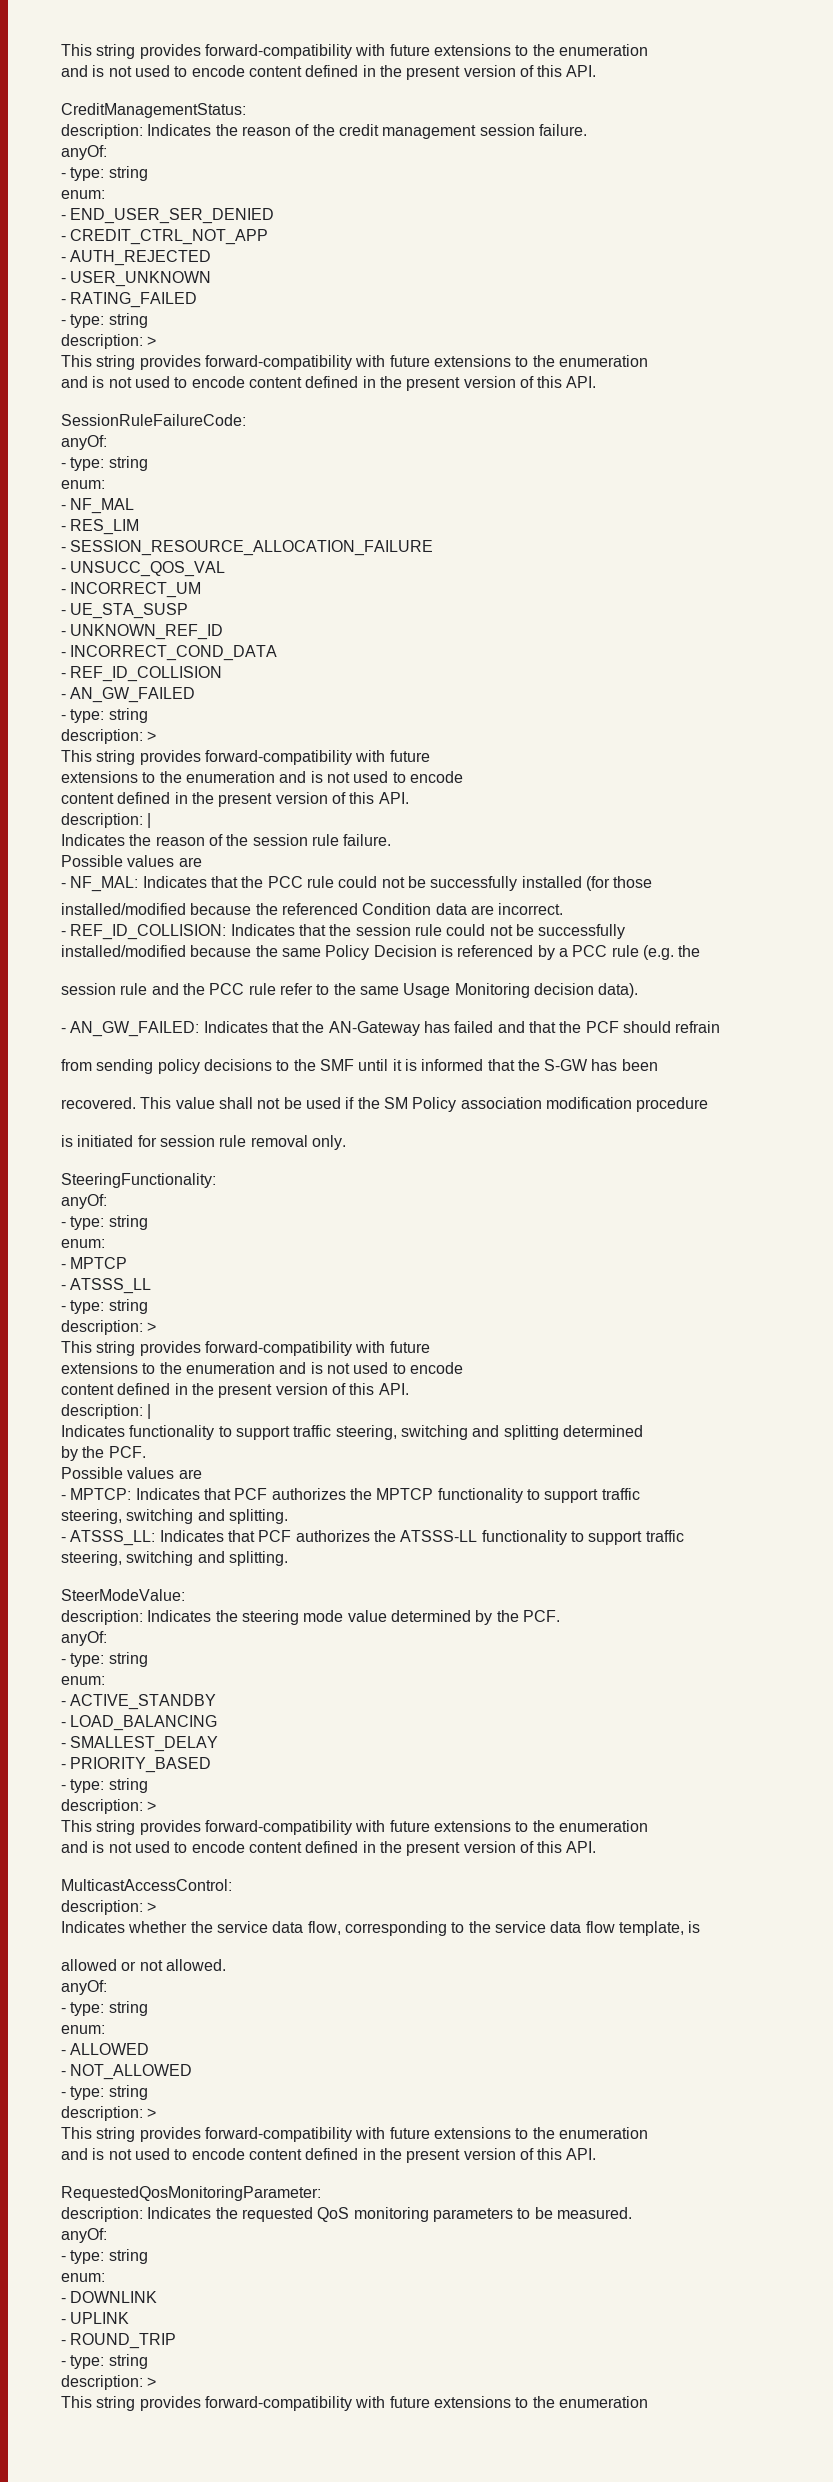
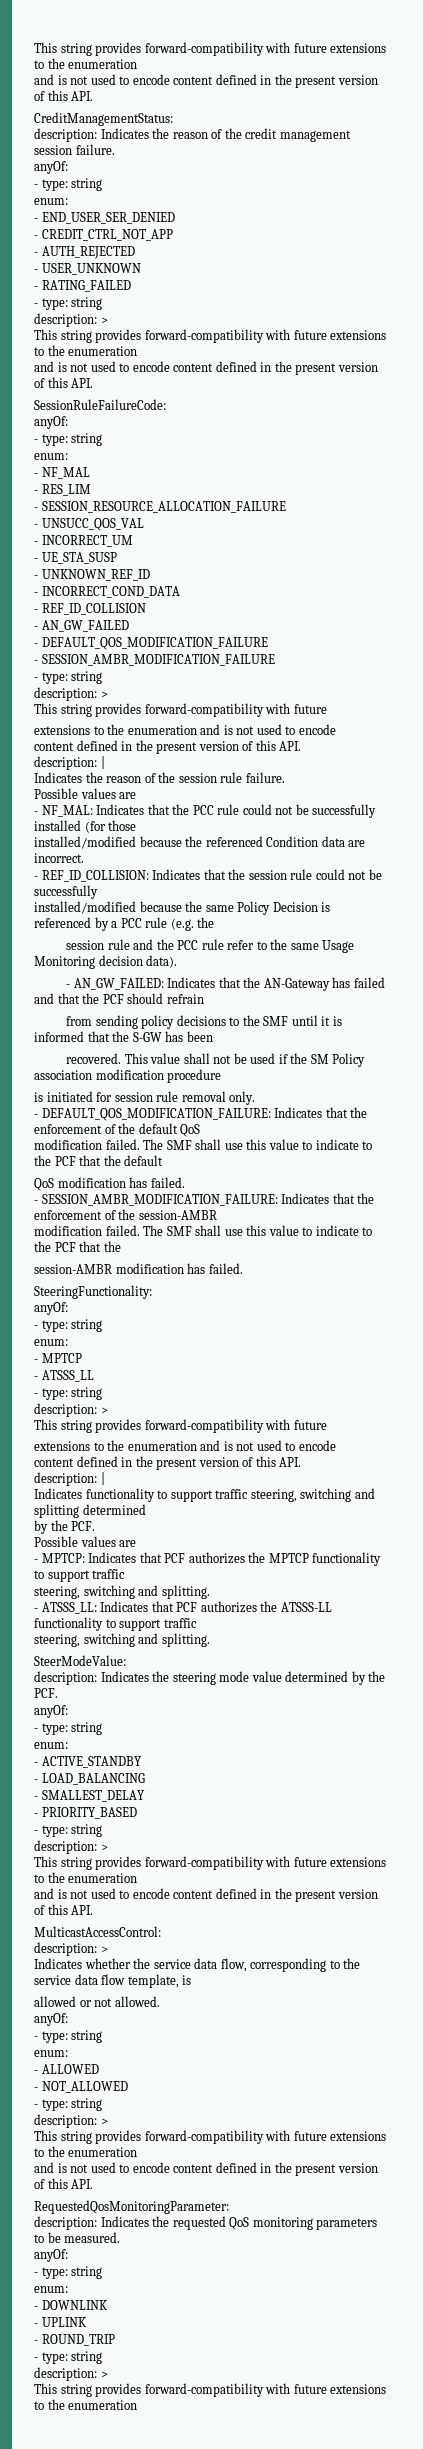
(196, 695) none -> [34,637,268,650] [34,654,275,666] // - DEFAULT_QOS_MODIFICATION_FAILURE // - SESSION_AMBR_MODIFICATION_FAILURE
(346, 1142) none -> [34,1107,368,1121] [34,1123,201,1137] [34,1139,373,1150] [34,1155,164,1166] [34,1177,185,1191] [34,1193,375,1206] [34,1209,217,1220] [34,1225,373,1236] [34,1241,121,1252] [34,1263,243,1274] // - DEFAULT_QOS_MODIFICATION_FAILURE: Indicates that the enforcement of the default QoS // modification failed. The SMF shall use this value to indicate to the PCF that the default // QoS modification has failed. // - SESSION_AMBR_MODIFICATION_FAILURE: Indicates that the enforcement of the session-AMBR // modification failed. The SMF shall use this value to indicate to the PCF that the // session-AMBR modification has failed.

